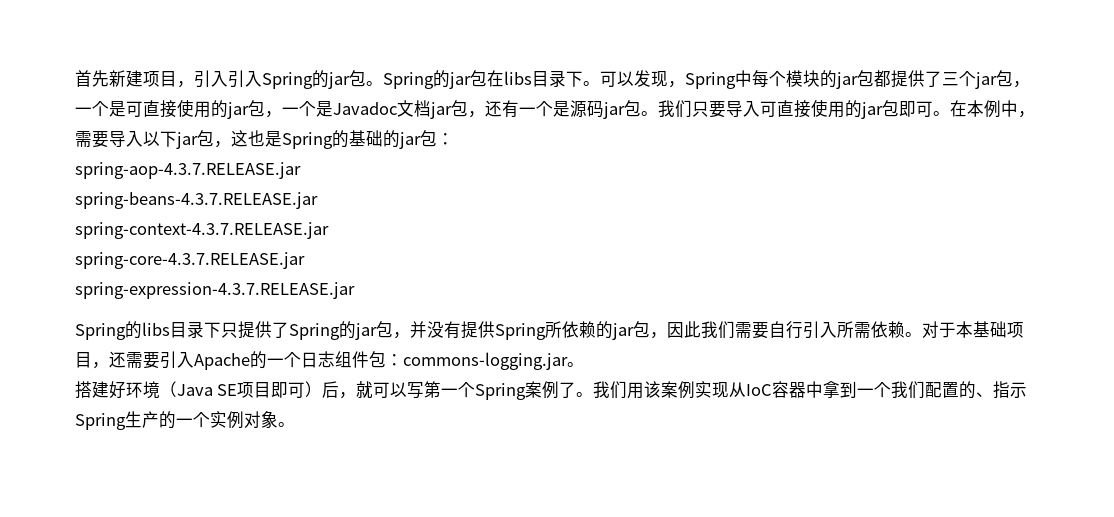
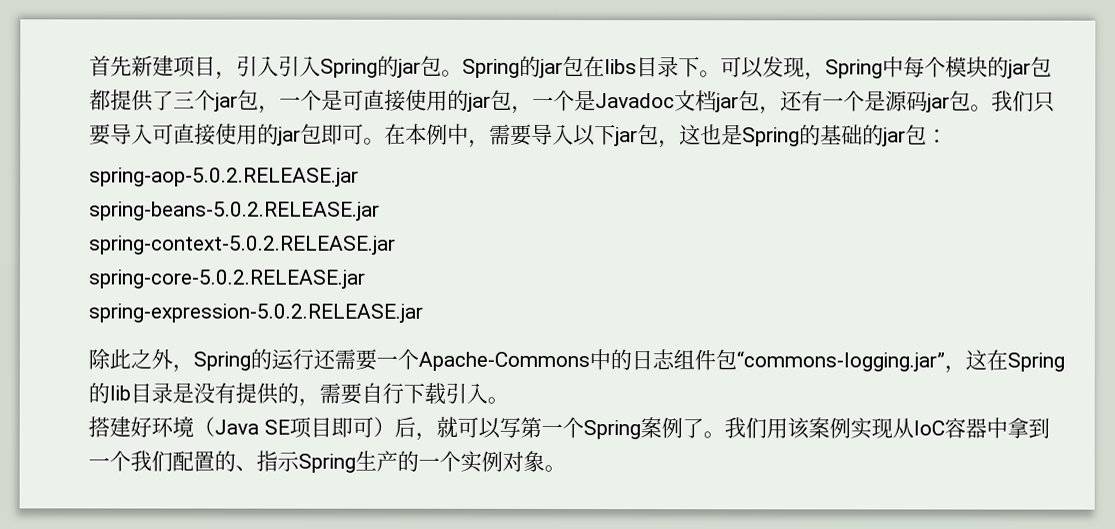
[75,162,301,179] [75,192,318,209] [75,222,329,239] [75,252,305,269] [75,282,355,299] [75,321,1024,340] [75,351,568,370] spring-aop-4.3.7.RELEASE.jar // spring-beans-4.3.7.RELEASE.jar // spring-context-4.3.7.RELEASE.jar // spring-core-4.3.7.RELEASE.jar // spring-expression-4.3.7.RELEASE.jar // Spring的libs目录下只提供了Spring的jar包，并没有提供Spring所依赖的jar包，因此我们需要自行引入所需依赖。对于本基础项目，还需要引入Apache的一个日志组件包：commons-logging.jar -> [89,167,359,187] [89,201,380,221] [89,235,396,255] [88,269,365,289] [88,303,423,323] [88,348,1065,374] [88,382,488,407] spring-aop-5.0.2.RELEASE.jar // spring-beans-5.0.2.RELEASE.jar // spring-context-5.0.2.RELEASE.jar // spring-core-5.0.2.RELEASE.jar // spring-expression-5.0.2.RELEASE.jar // 除此之外，Spring的运行还需要一个Apache-Commons中的日志组件包“commons-logging.jar”，这在Spring的lib目录是没有提供的，需要自行下载引入

